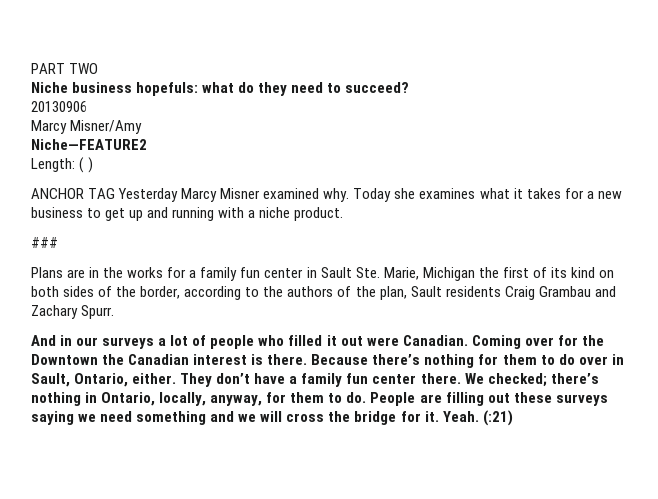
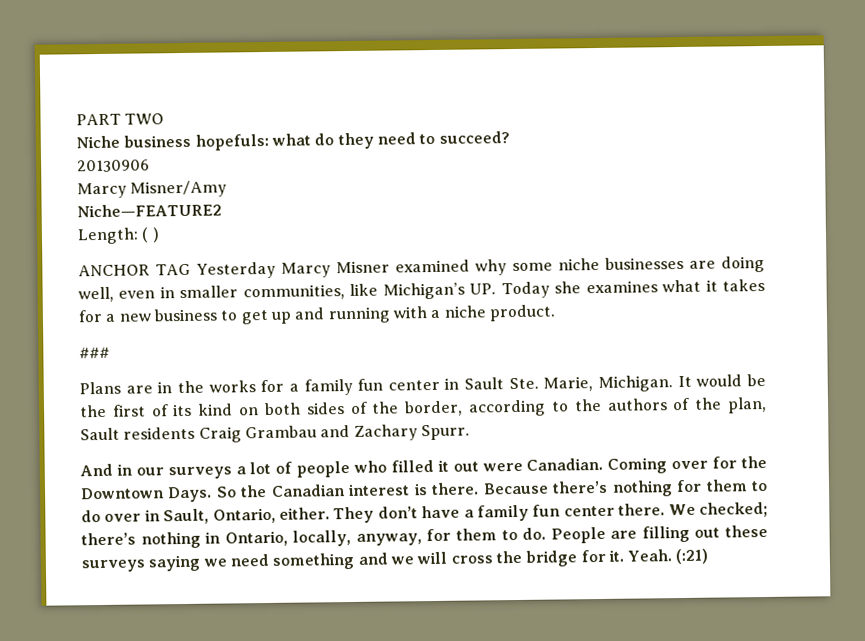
[323,188,350,202] why. -> [474,256,765,276] [78,282,497,303] why some niche businesses are doing well, even in smaller communities, like Michigan’s UP.
[422,267,475,281] Michigan -> [598,373,766,393] Michigan. It would be
(98, 359) none -> [167,486,237,503] Days. So

